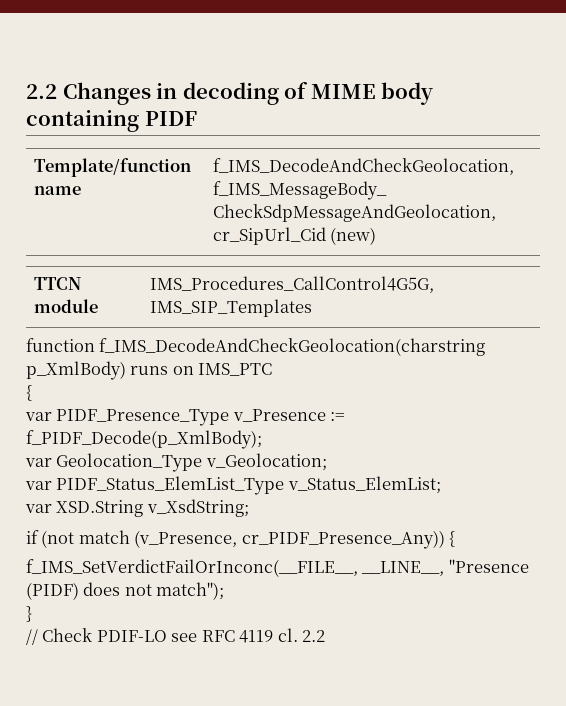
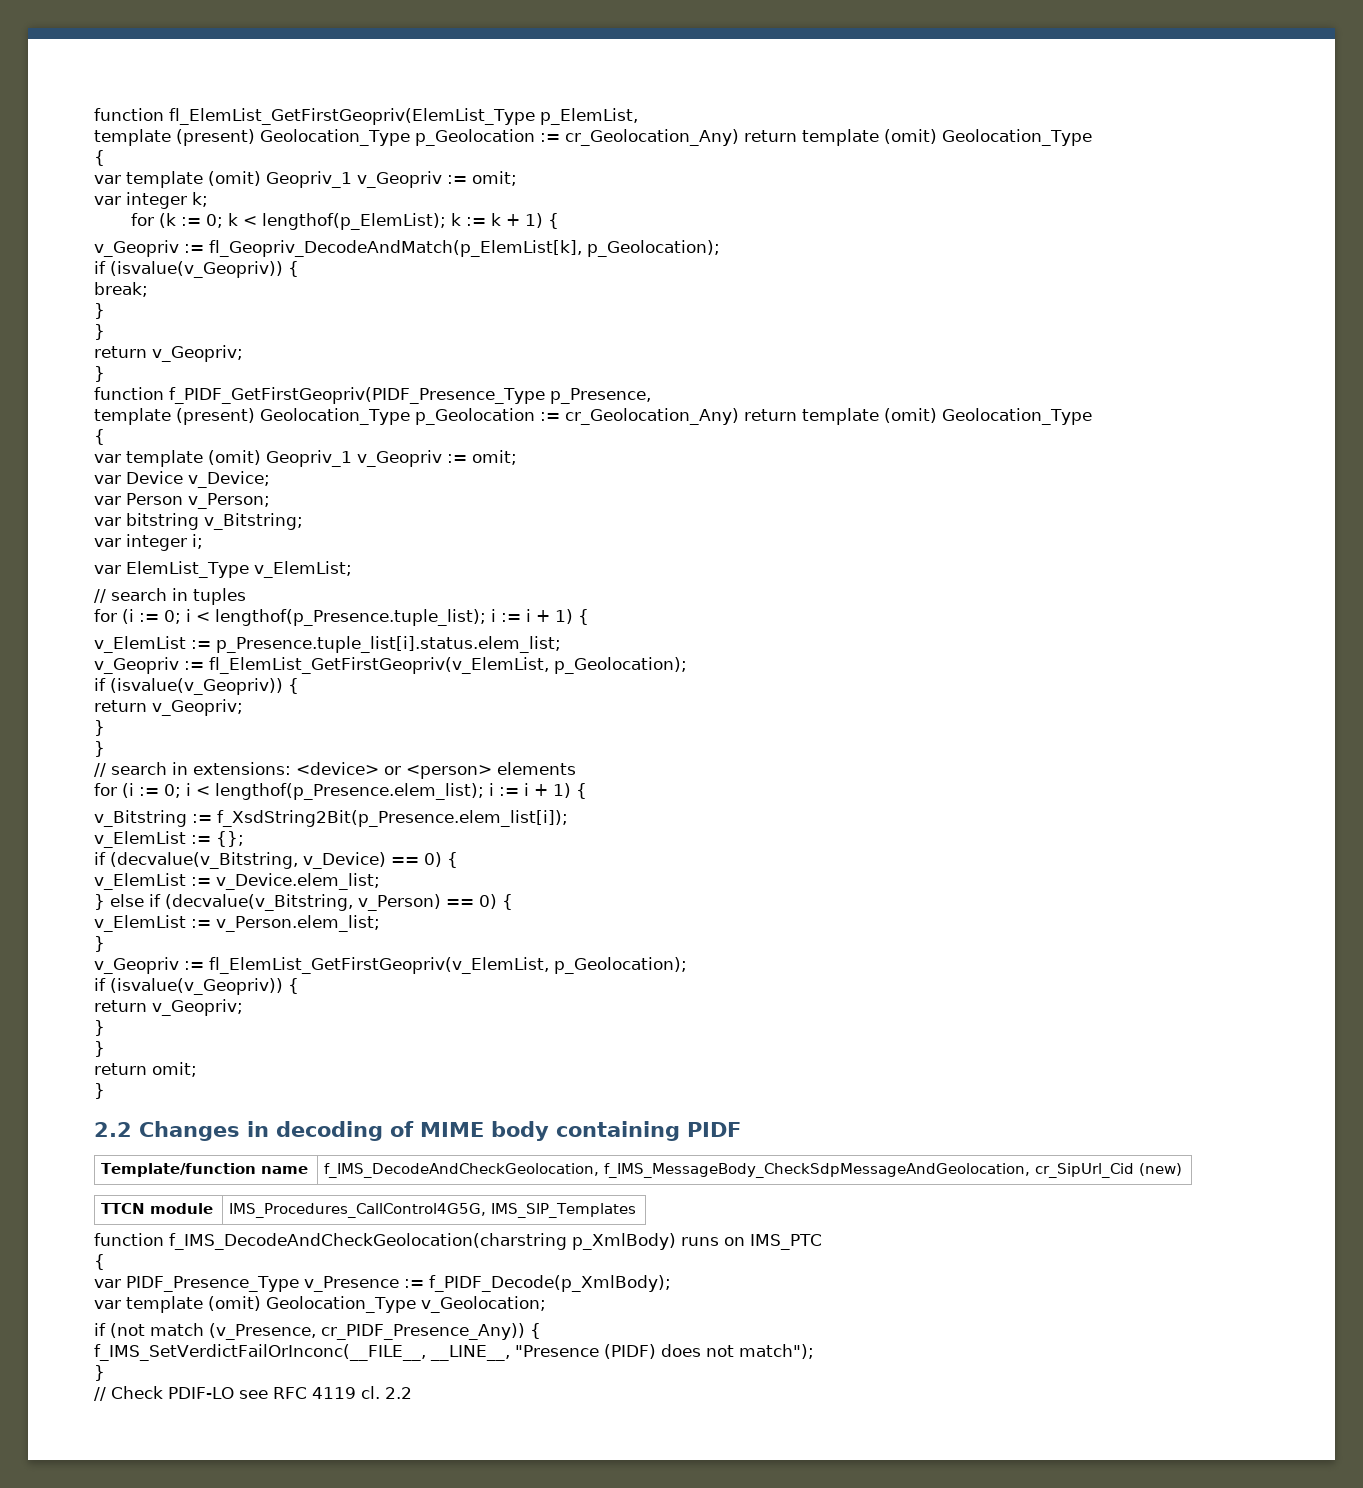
(26, 91) none -> [94,108,638,125] [94,129,1092,146] [94,150,105,166] [94,171,517,188] [94,192,208,209] [130,213,559,230] [94,240,720,257] [94,261,299,278] [94,282,148,297] [94,303,105,319] [94,324,105,340] [94,345,243,362] [94,366,105,382] [94,387,651,404] [94,408,1092,425] [94,429,105,445] [94,450,517,467] [94,471,270,488] [94,493,270,509] [94,513,303,530] [94,534,203,551] [94,561,352,578] [94,588,246,605] [94,609,589,626] [94,636,561,653] [94,657,687,674] [94,678,299,695] [94,699,243,716] [94,720,105,736] [94,741,105,757] [94,762,576,779] [94,783,587,800] [94,810,568,827] [94,831,244,848] [94,852,458,869] [94,873,380,890] [94,894,513,911] [94,915,380,932] [94,936,105,952] [94,957,687,974] [94,978,299,995] [94,999,243,1016] [94,1020,105,1036] [94,1041,105,1057] [94,1062,197,1077] [94,1083,105,1099] function fl_ElemList_GetFirstGeopriv(ElemList_Type p_ElemList, // template (present) Geolocation_Type p_Geolocation := cr_Geolocation_Any) return template (omit) Geolocation_Type // { // var template (omit) Geopriv_1 v_Geopriv := omit; // var integer k; // for (k := 0; k < lengthof(p_ElemList); k := k + 1) { // v_Geopriv := fl_Geopriv_DecodeAndMatch(p_ElemList[k], p_Geolocation); // if (isvalue(v_Geopriv)) { // break; // } // } // return v_Geopriv; // } // function f_PIDF_GetFirstGeopriv(PIDF_Presence_Type p_Presence, // template (present) Geolocation_Type p_Geolocation := cr_Geolocation_Any) return template (omit) Geolocation_Type // { // var template (omit) Geopriv_1 v_Geopriv := omit; // var Device v_Device; // var Person v_Person; // var bitstring v_Bitstring; // var integer i; // var ElemList_Type v_ElemList; // // search in tuples // for (i := 0; i < lengthof(p_Presence.tuple_list); i := i + 1) { // v_ElemList := p_Presence.tuple_list[i].status.elem_list; // v_Geopriv := fl_ElemList_GetFirstGeopriv(v_ElemList, p_Geolocation); // if (isvalue(v_Geopriv)) { // return v_Geopriv; // } // } // // search in extensions: <device> or <person> elements // for (i := 0; i < lengthof(p_Presence.elem_list); i := i + 1) { // v_Bitstring := f_XsdString2Bit(p_Presence.elem_list[i]); // v_ElemList := {}; // if (decvalue(v_Bitstring, v_Device) == 0) { // v_ElemList := v_Device.elem_list; // } else if (decvalue(v_Bitstring, v_Person) == 0) { // v_ElemList := v_Person.elem_list; // } // v_Geopriv := fl_ElemList_GetFirstGeopriv(v_ElemList, p_Geolocation); // if (isvalue(v_Geopriv)) { // return v_Geopriv; // } // } // return omit; // } //
(52, 462) none -> [126,1296,261,1313] template (omit)
[25,476,441,495] [25,499,249,517] // var PIDF_Status_ElemList_Type v_Status_ElemList; // var XSD.String v_XsdString; -> (546, 1304) none

